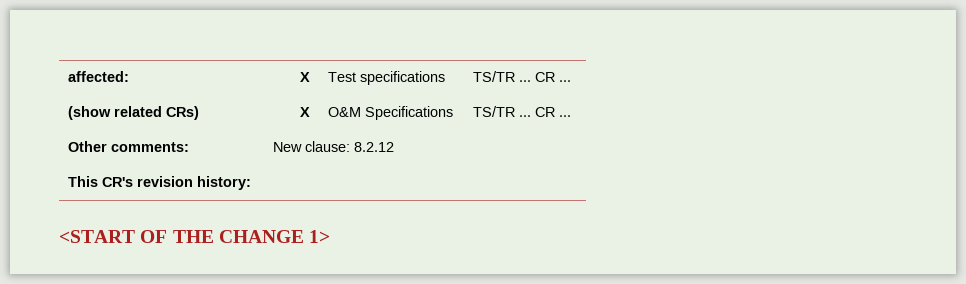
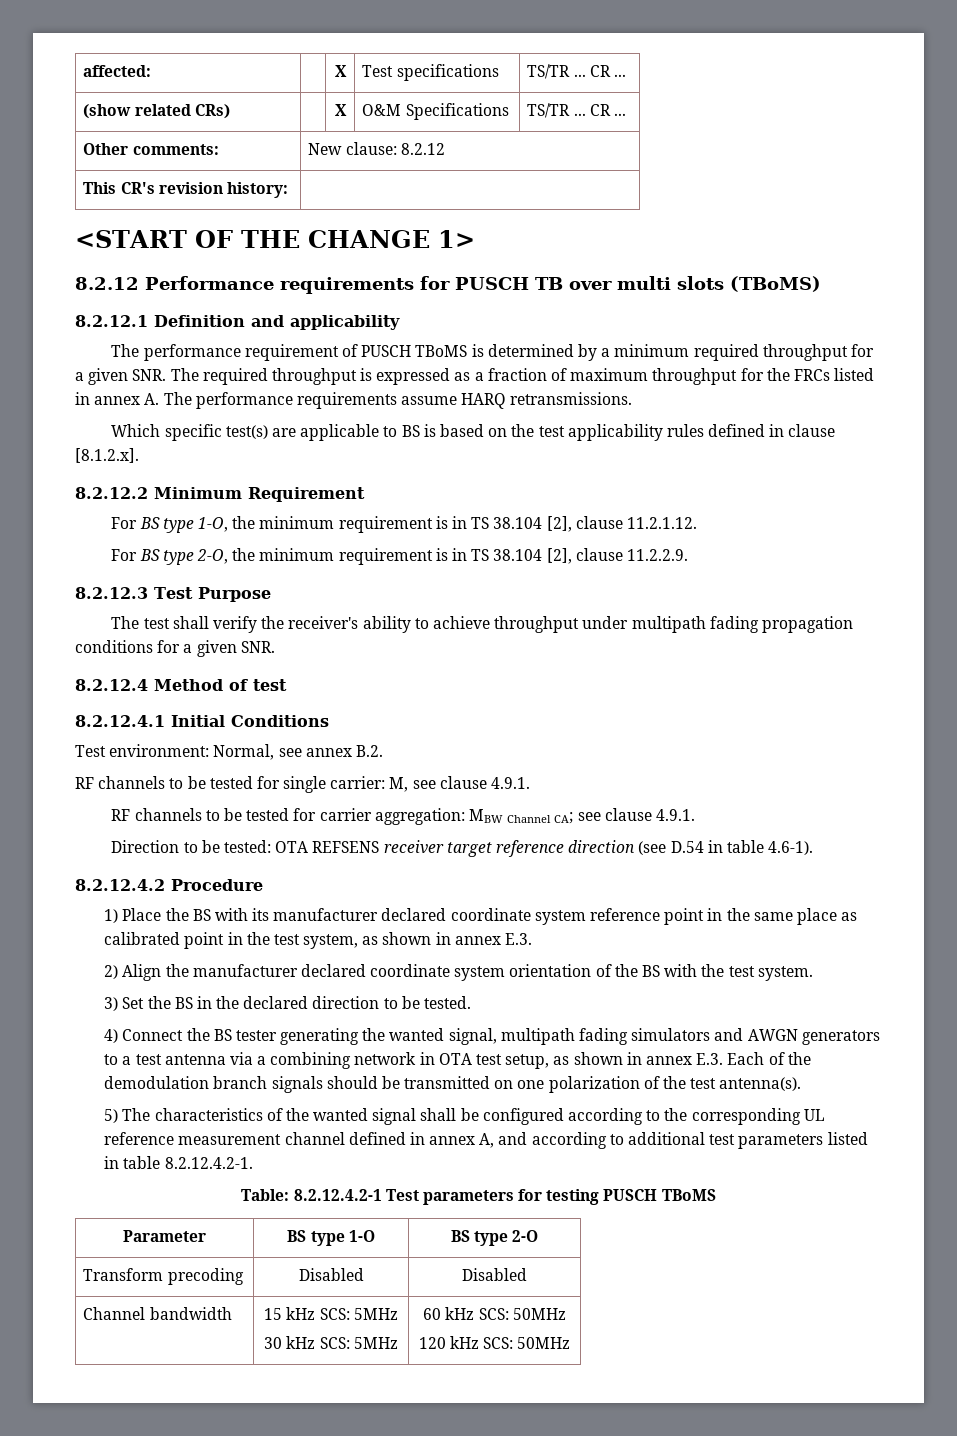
(331, 236) none -> [75,276,821,294] [75,315,400,330] [111,344,874,361] [75,368,875,385] [75,392,633,409] [111,424,836,441] [75,448,139,463] [75,487,365,502] [111,516,697,533] [111,548,688,565] [75,587,271,602] [111,616,853,633] [75,640,275,657] [75,679,287,691] [75,715,329,727] [75,744,383,760] [75,776,531,793] [111,808,695,825] [111,840,814,857] [75,879,263,891] [104,908,858,925] [104,932,533,949] [104,964,813,981] [104,996,472,1011] [104,1028,880,1045] [104,1052,811,1069] [104,1076,802,1093] [104,1108,825,1125] [104,1132,868,1149] [104,1156,253,1169] [241,1189,716,1205] [123,1230,206,1242] [287,1230,375,1246] [450,1230,539,1246] [83,1268,244,1285] [298,1268,364,1281] [462,1268,527,1281] [83,1307,232,1320] [264,1307,398,1320] [264,1336,398,1349] [423,1307,566,1320] [418,1336,571,1349] // 8.2.12 Performance requirements for PUSCH TB over multi slots (TBoMS) // 8.2.12.1 Definition and applicability // The performance requirement of PUSCH TBoMS is determined by a minimum required throughput for a given SNR. The required throughput is expressed as a fraction of maximum throughput for the FRCs listed in annex A. The performance requirements assume HARQ retransmissions. // Which specific test(s) are applicable to BS is based on the test applicability rules defined in clause [8.1.2.x]. // 8.2.12.2 Minimum Requirement // For BS type 1-O, the minimum requirement is in TS 38.104 [2], clause 11.2.1.12. // For BS type 2-O, the minimum requirement is in TS 38.104 [2], clause 11.2.2.9. // 8.2.12.3 Test Purpose // The test shall verify the receiver's ability to achieve throughput under multipath fading propagation conditions for a given SNR. // 8.2.12.4 Method of test // 8.2.12.4.1 Initial Conditions // Test environment: Normal, see annex B.2. // RF channels to be tested for single carrier: M, see clause 4.9.1. // RF channels to be tested for carrier aggregation: MBW Channel CA; see clause 4.9.1. // Direction to be tested: OTA REFSENS receiver target reference direction (see D.54 in table 4.6-1). // 8.2.12.4.2 Procedure // 1) Place the BS with its manufacturer declared coordinate system reference point in the same place as calibrated point in the test system, as shown in annex E.3. // 2) Align the manufacturer declared coordinate system orientation of the BS with the test system. // 3) Set the BS in the declared direction to be tested. // 4) Connect the BS tester generating the wanted signal, multipath fading simulators and AWGN generators to a test antenna via a combining network in OTA test setup, as shown in annex E.3. Each of the demodulation branch signals should be transmitted on one polarization of the test antenna(s). // 5) The characteristics of the wanted signal shall be configured according to the corresponding UL reference measurement channel defined in annex A, and according to additional test parameters listed in table 8.2.12.4.2-1. // Table: 8.2.12.4.2-1 Test parameters for testing PUSCH TBoMS // Parameter | BS type 1-O | BS type 2-O // Transform precoding | Disabled | Disabled // Channel bandwidth | 15 kHz SCS: 5MHz // 30 kHz SCS: 5MHz | 60 kHz SCS: 50MHz // 120 kHz SCS: 50MHz

